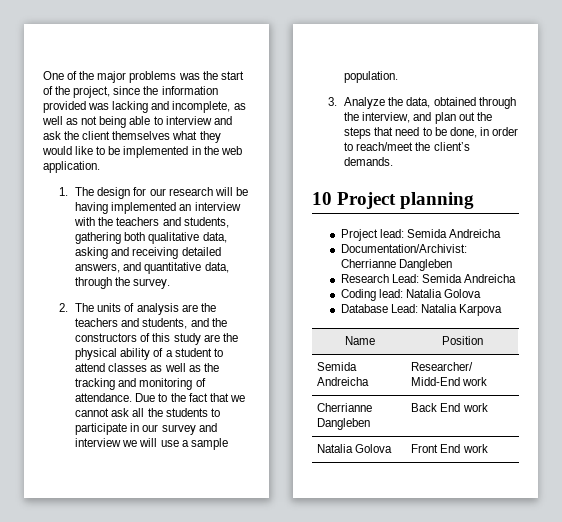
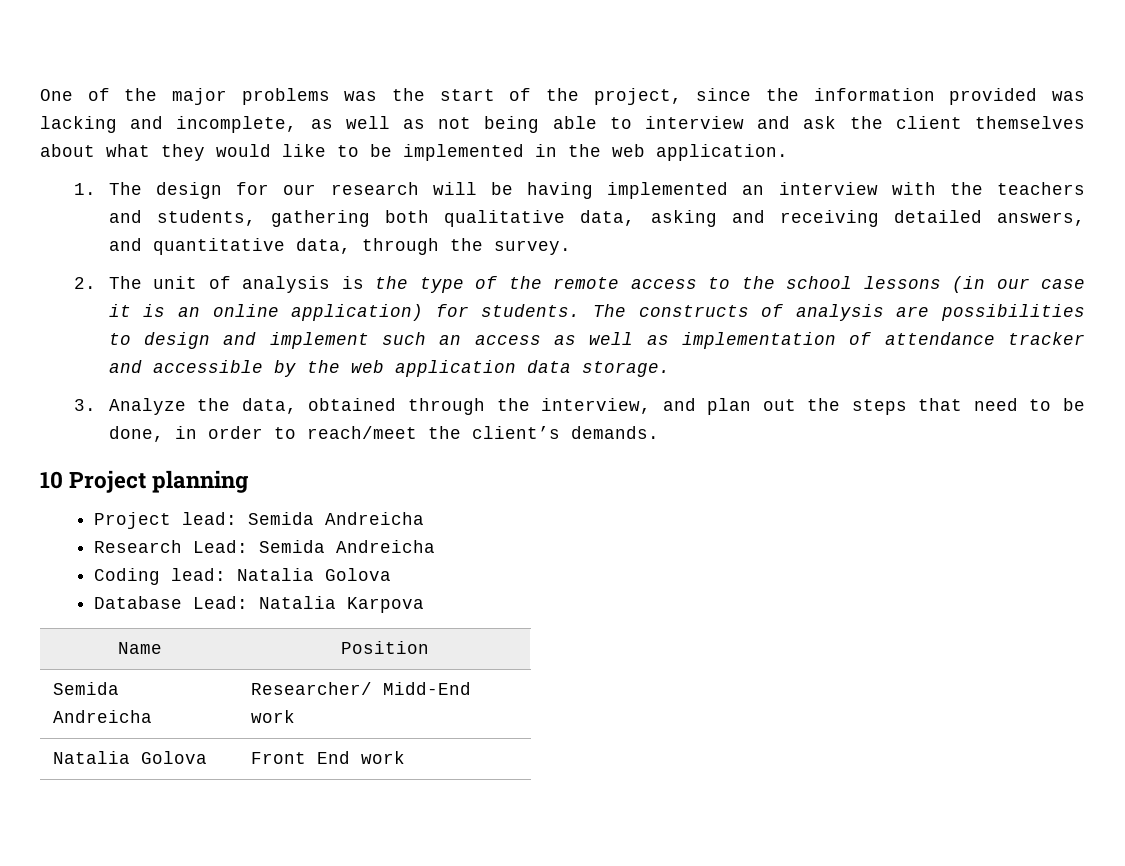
(171, 135) none -> [40,144,95,157] about
[97,303,216,315] [75,318,227,329] [75,333,238,345] [75,348,223,360] [75,363,219,372] [75,378,206,390] [75,393,245,402] [75,408,220,417] [75,423,217,435] [75,438,228,450] [344,71,399,83] units of analysis are the teachers and students, and the constructors of this study are the physical ability of a student to attend classes as well as the tracking and monitoring of attendance. Due to the fact that we cannot ask all the students to participate in our survey and interview we will use a sample population. -> [153,276,1085,293] [108,304,1086,321] [108,332,1085,349] [108,360,670,377] unit of analysis is the type of the remote access to the school lessons (in our case it is an online application) for students. The constructs of analysis are possibilities to design and implement such an access as well as implementation of attendance tracker and accessible by the web application data storage.
[340,244,467,253] [340,259,452,271] // Documentation/Archivist: Cherrianne Dangleben -> (424, 518) none
[317,403,373,412] [317,418,371,430] [411,403,488,412] // Cherrianne Dangleben | Back End work -> (296, 716) none

